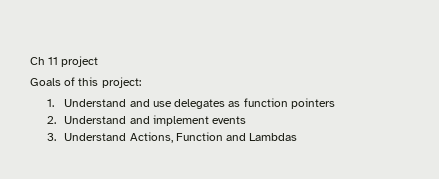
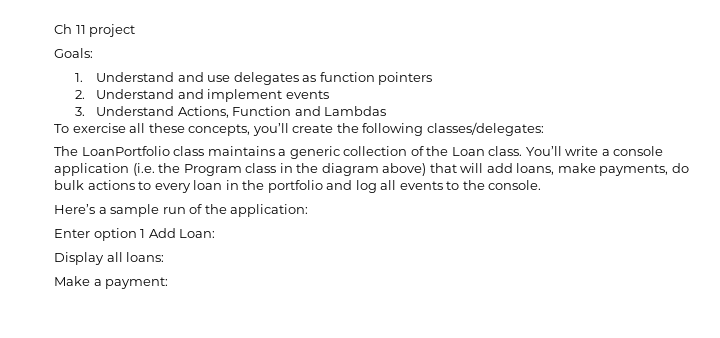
[30,77,141,88] Goals of this project: -> [54,48,93,58] Goals:
(298, 137) none -> [54,122,544,136] [54,146,664,159] [54,163,689,176] [54,180,542,193] [54,204,309,217] [54,228,216,241] [54,252,165,265] [54,276,169,289] // To exercise all these concepts, you’ll create the following classes/delegates: // The LoanPortfolio class maintains a generic collection of the Loan class. You’ll write a console application (i.e. the Program class in the diagram above) that will add loans, make payments, do bulk actions to every loan in the portfolio and log all events to the console. // Here’s a sample run of the application: // Enter option 1 Add Loan: // Display all loans: // Make a payment:

